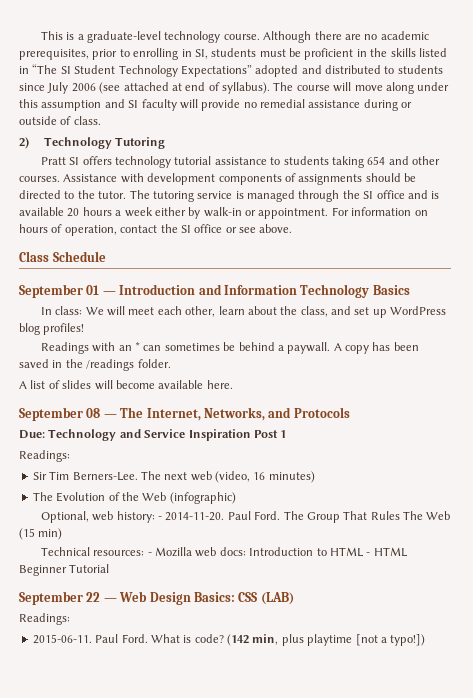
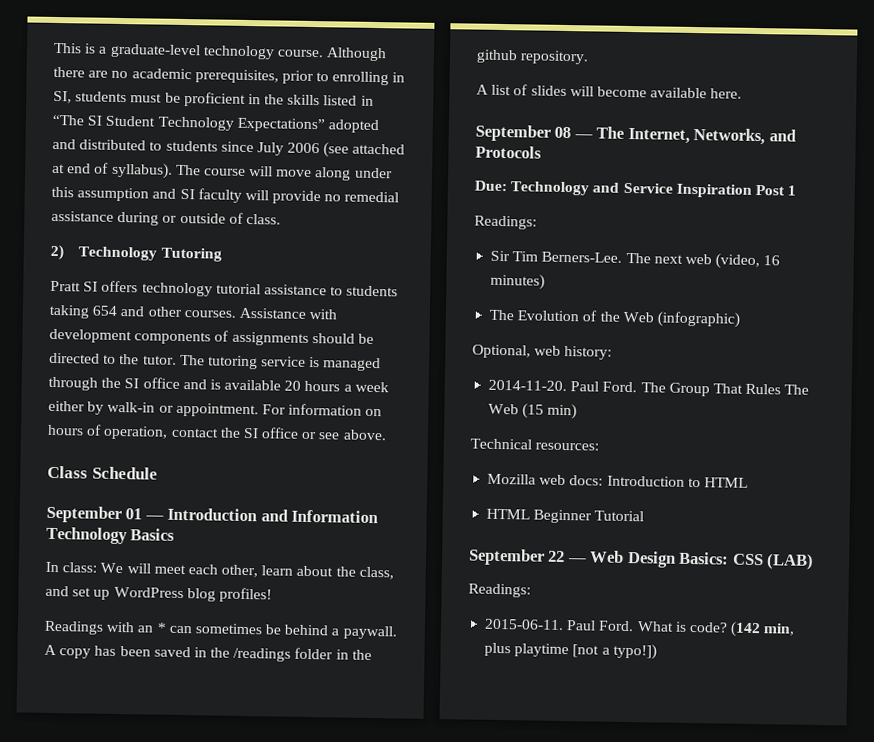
[137,359,171,368] folder. -> [294,647,372,661] [476,49,590,65] folder in the github repository.
[158,516,163,520] - -> (613, 352) //
[147,552,152,556] - -> (600, 446) //
[366,552,371,556] - -> (748, 482) //

